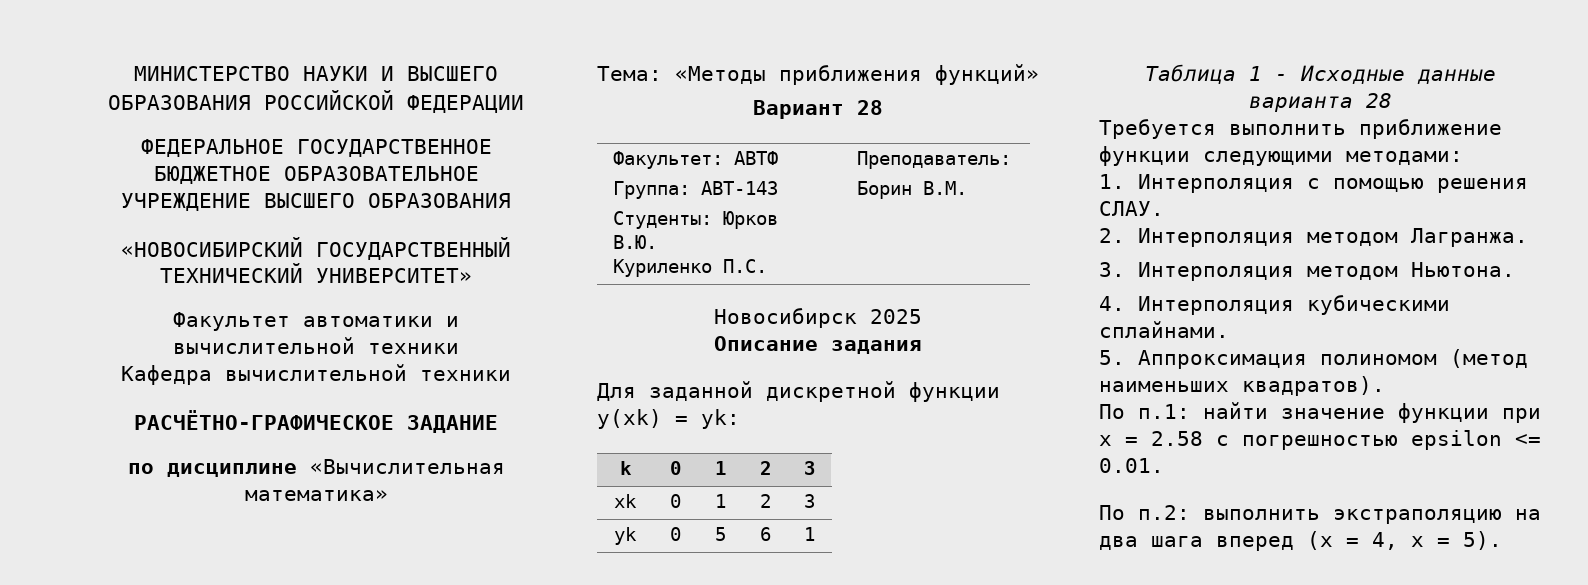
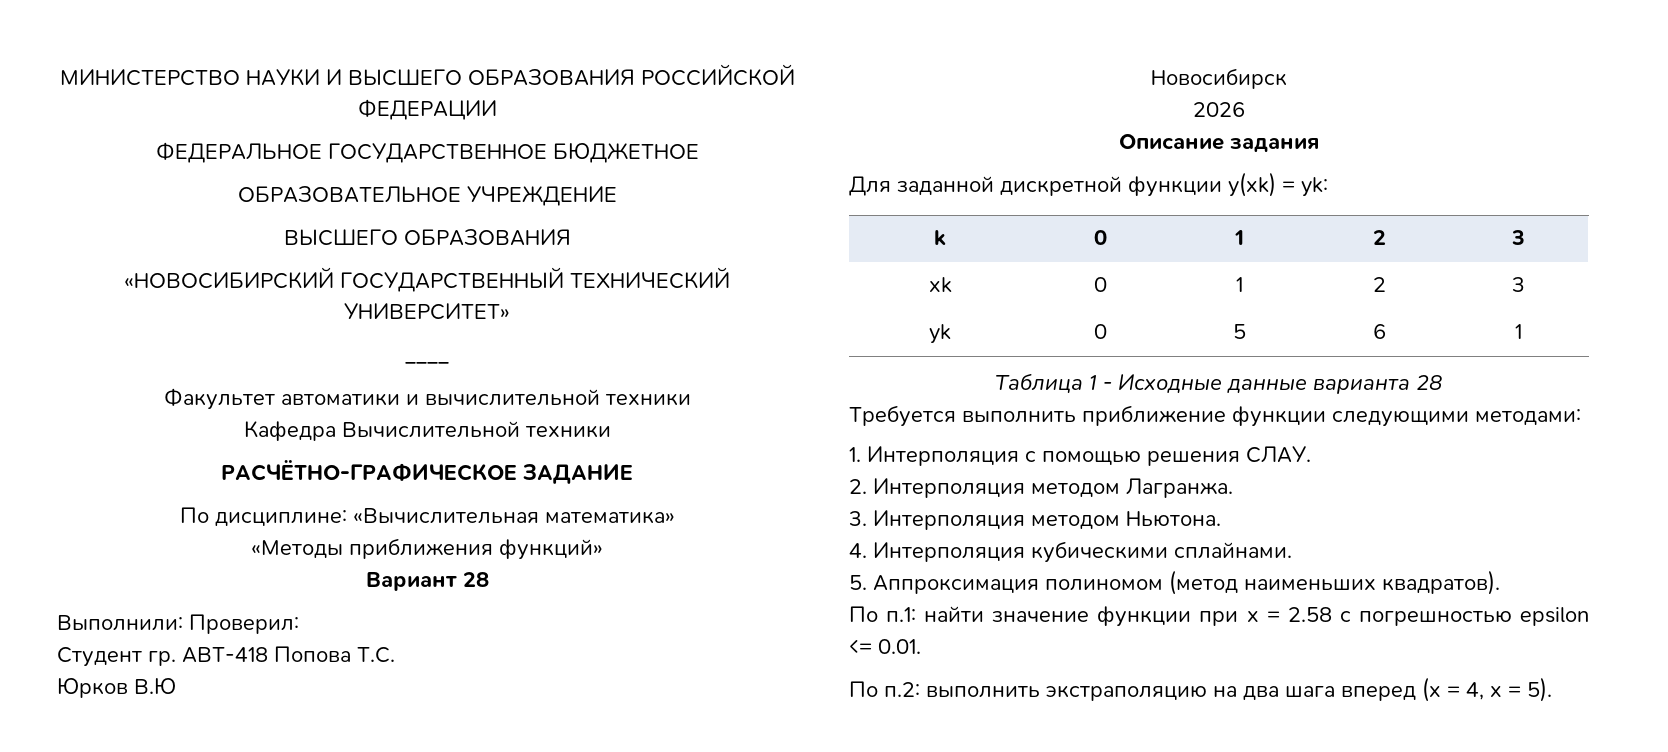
(271, 175) none -> (699, 152) //
(251, 202) none -> (617, 195) //
(472, 275) none -> [405,362,449,364] // ____
[225,364,407,381] вычислительной -> [341,421,520,438] Вычислительной
[127,463,297,477] по дисциплине -> [179,507,347,527] По дисциплине:
[597,66,662,81] Тема: -> (675, 517) none
[613,151,779,169] [613,181,779,199] [613,211,779,229] [613,235,658,249] [613,259,768,277] [857,151,1012,169] [857,181,968,199] // Факультет: АВТФ // Группа: АВТ-143 // Студенты: Юрков В.Ю. // Куриленко П.С. | Преподаватель: // Борин В.М. -> [57,614,299,634] [57,646,395,667] [57,678,176,698] // Выполнили: Проверил: // Студент гр. АВТ-418 Попова Т.С. // Юрков В.Ю
[870,309,922,324] 2025 -> [1193,102,1245,117] // 2026

